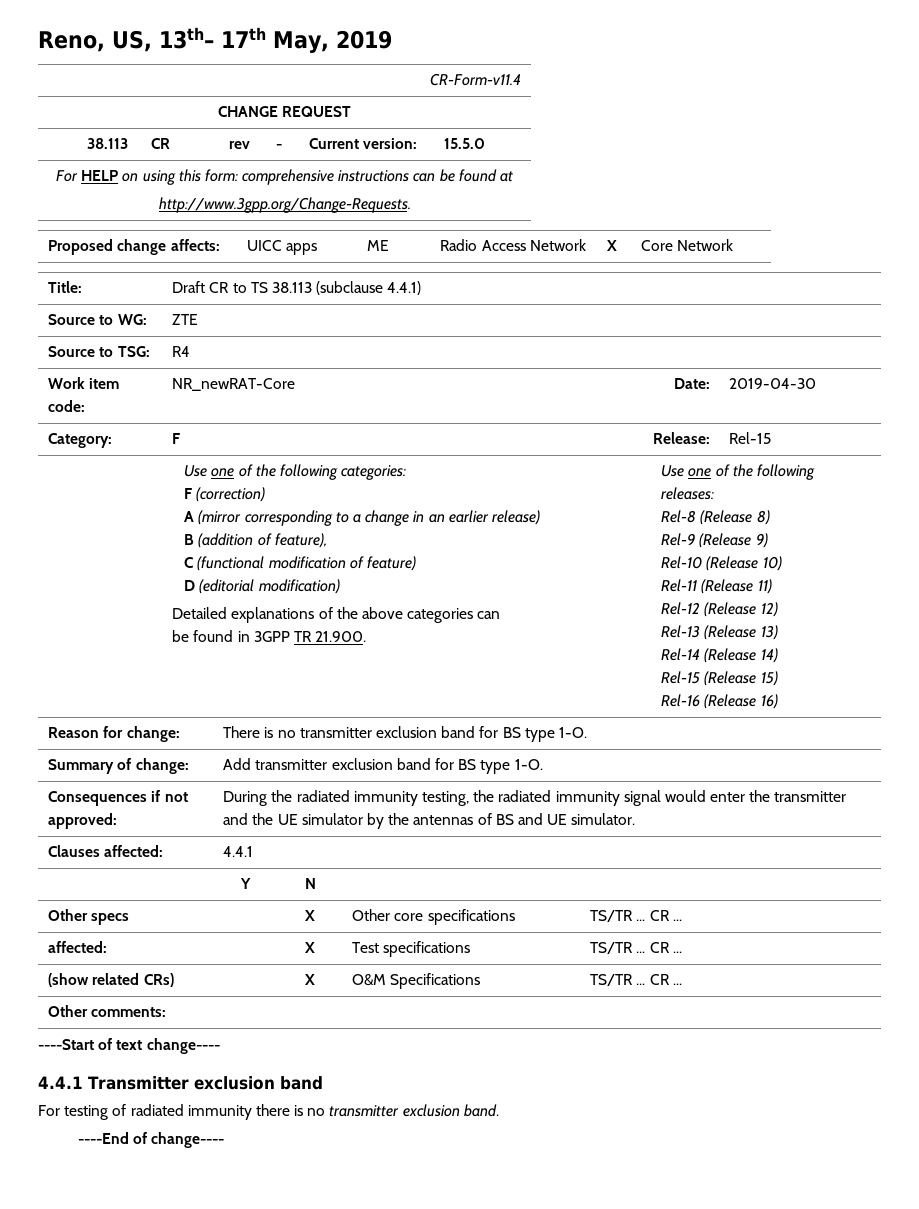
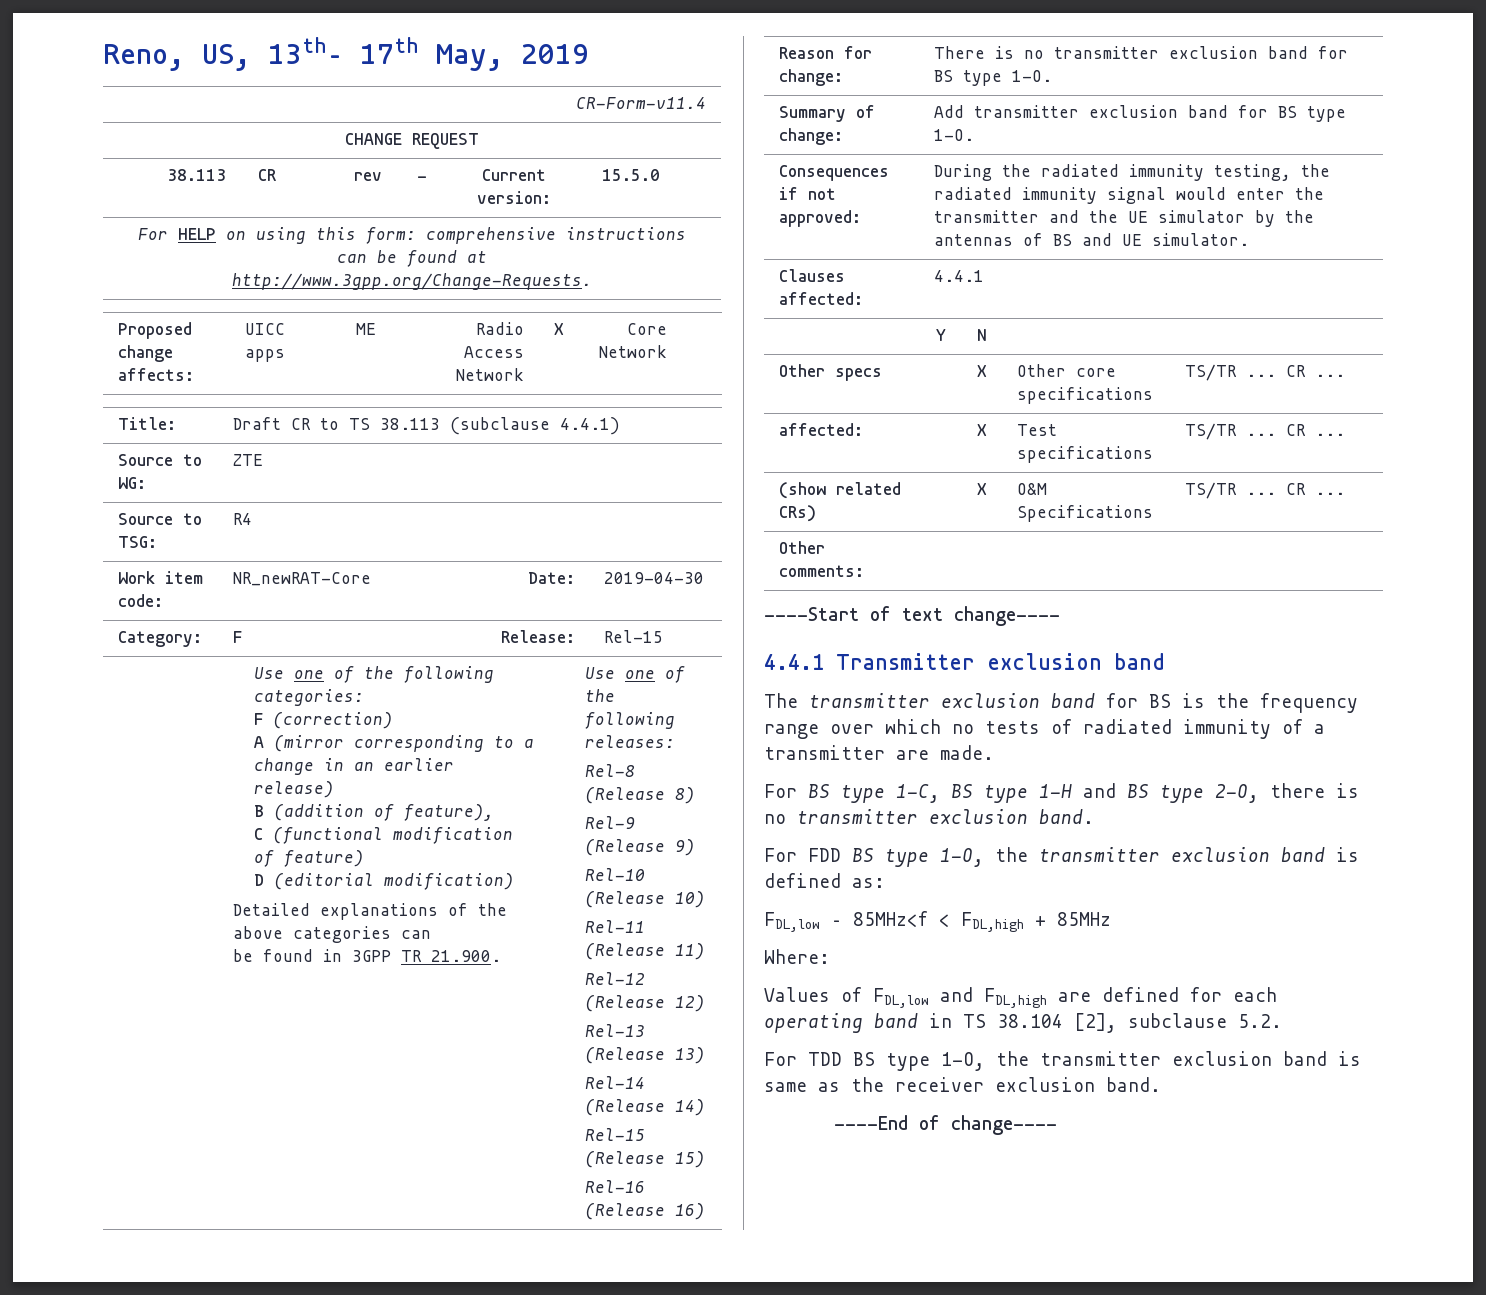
[38,1104,252,1120] For testing of radiated immunity -> [764,693,1358,713] [764,719,1325,739] [764,745,994,760] [764,783,1259,803] The transmitter exclusion band for BS is the frequency range over which no tests of radiated immunity of a transmitter are made. // For BS type 1-C, BS type 1-H and BS type 2-O,
(499, 1110) none -> [764,847,1359,867] [764,873,885,888] [764,911,1111,932] [764,949,830,964] [764,987,1277,1008] [764,1013,1282,1033] [764,1051,1361,1071] [764,1077,1161,1092] // For FDD BS type 1-O, the transmitter exclusion band is defined as: // FDL,low – 85MHz<f < FDL,high + 85MHz // Where: // Values of FDL,low and FDL,high are defined for each operating band in TS 38.104 [2], subclause 5.2. // For TDD BS type 1-O, the transmitter exclusion band is same as the receiver exclusion band.

